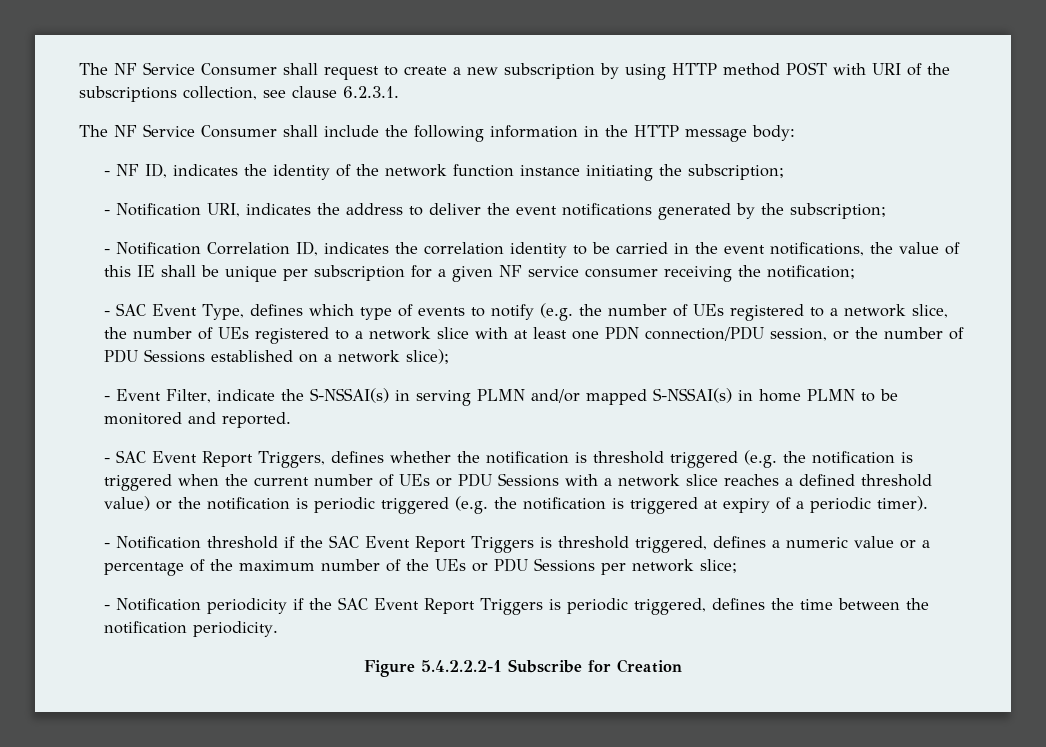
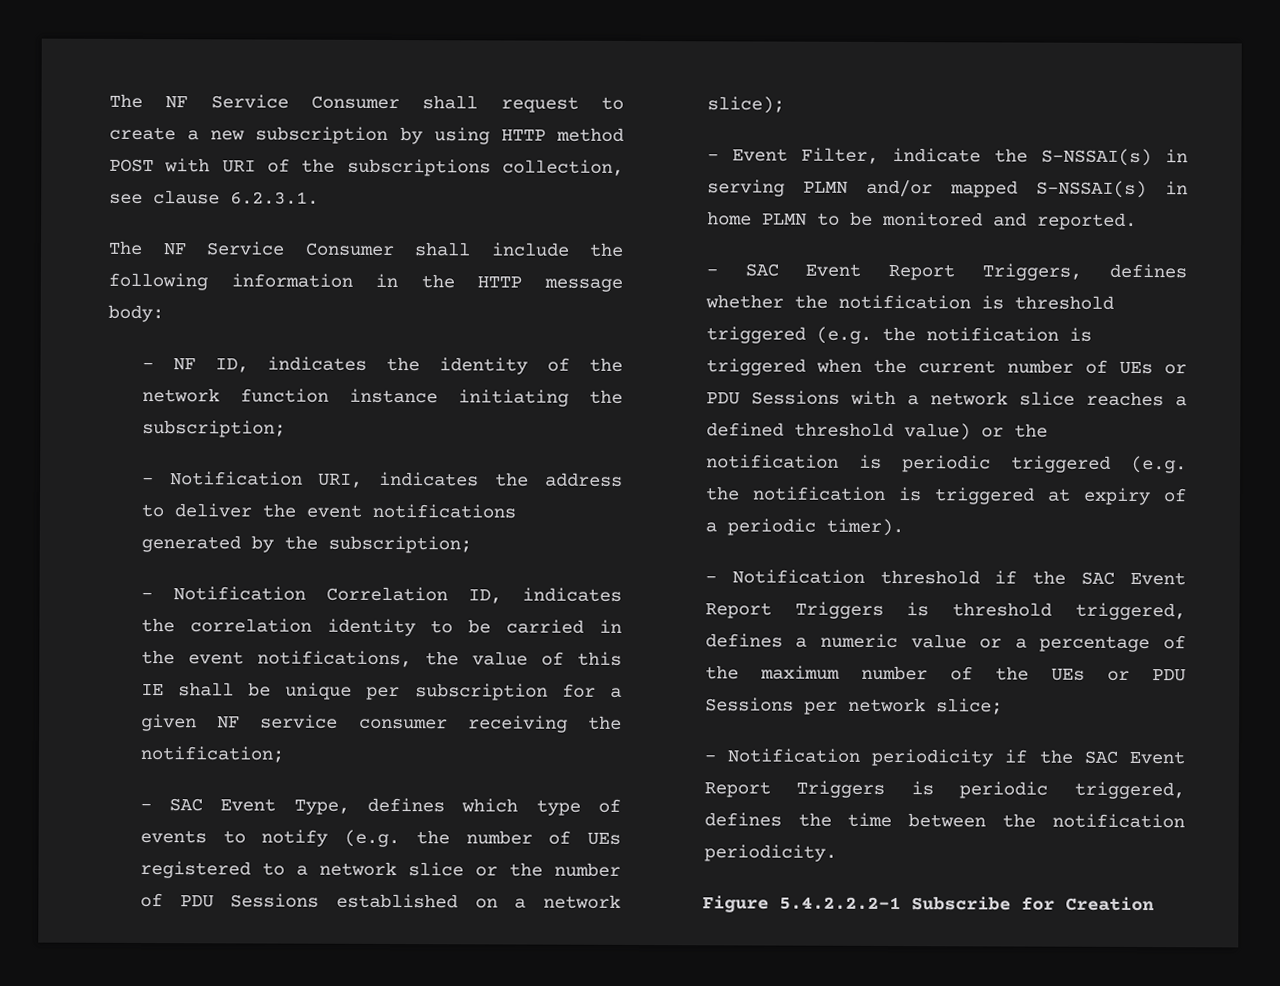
[911,304,948,318] [103,326,827,344] slice, the number of UEs registered to a network slice with at least one PDN connection/PDU session, -> [407,862,464,877] slice

